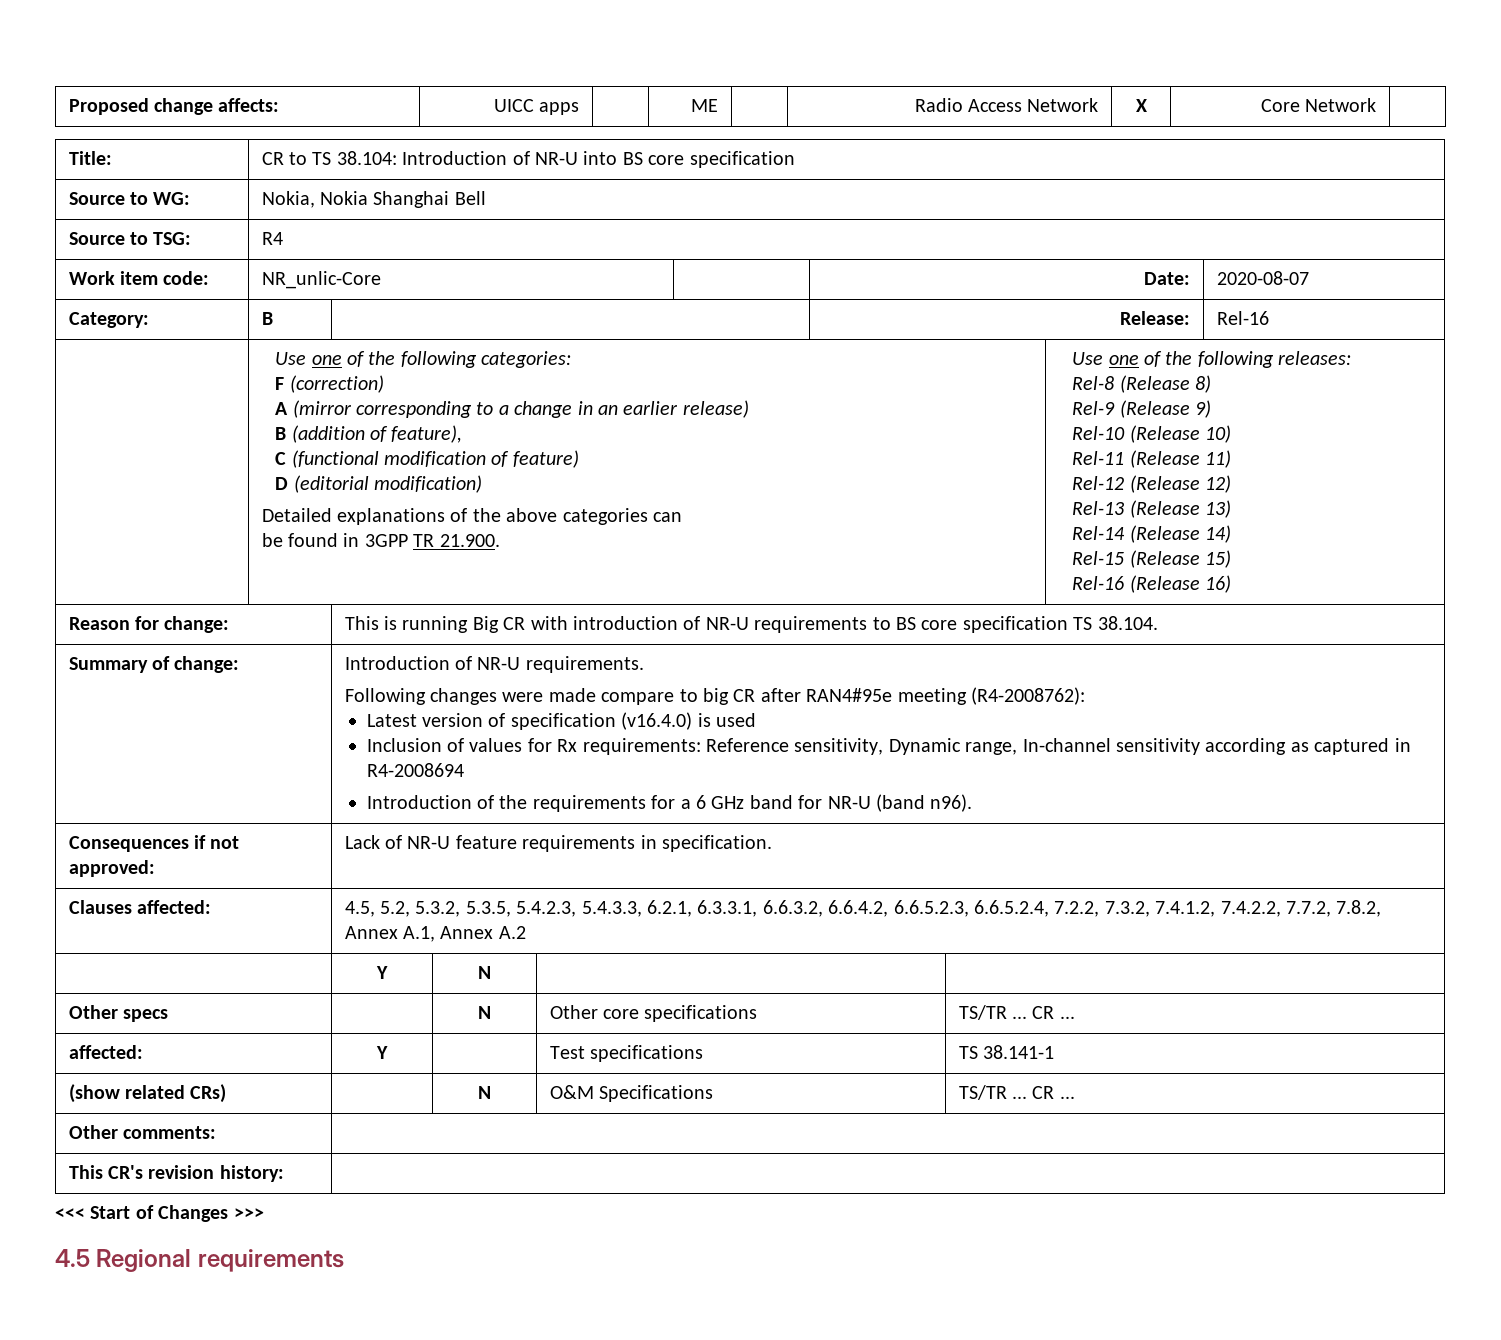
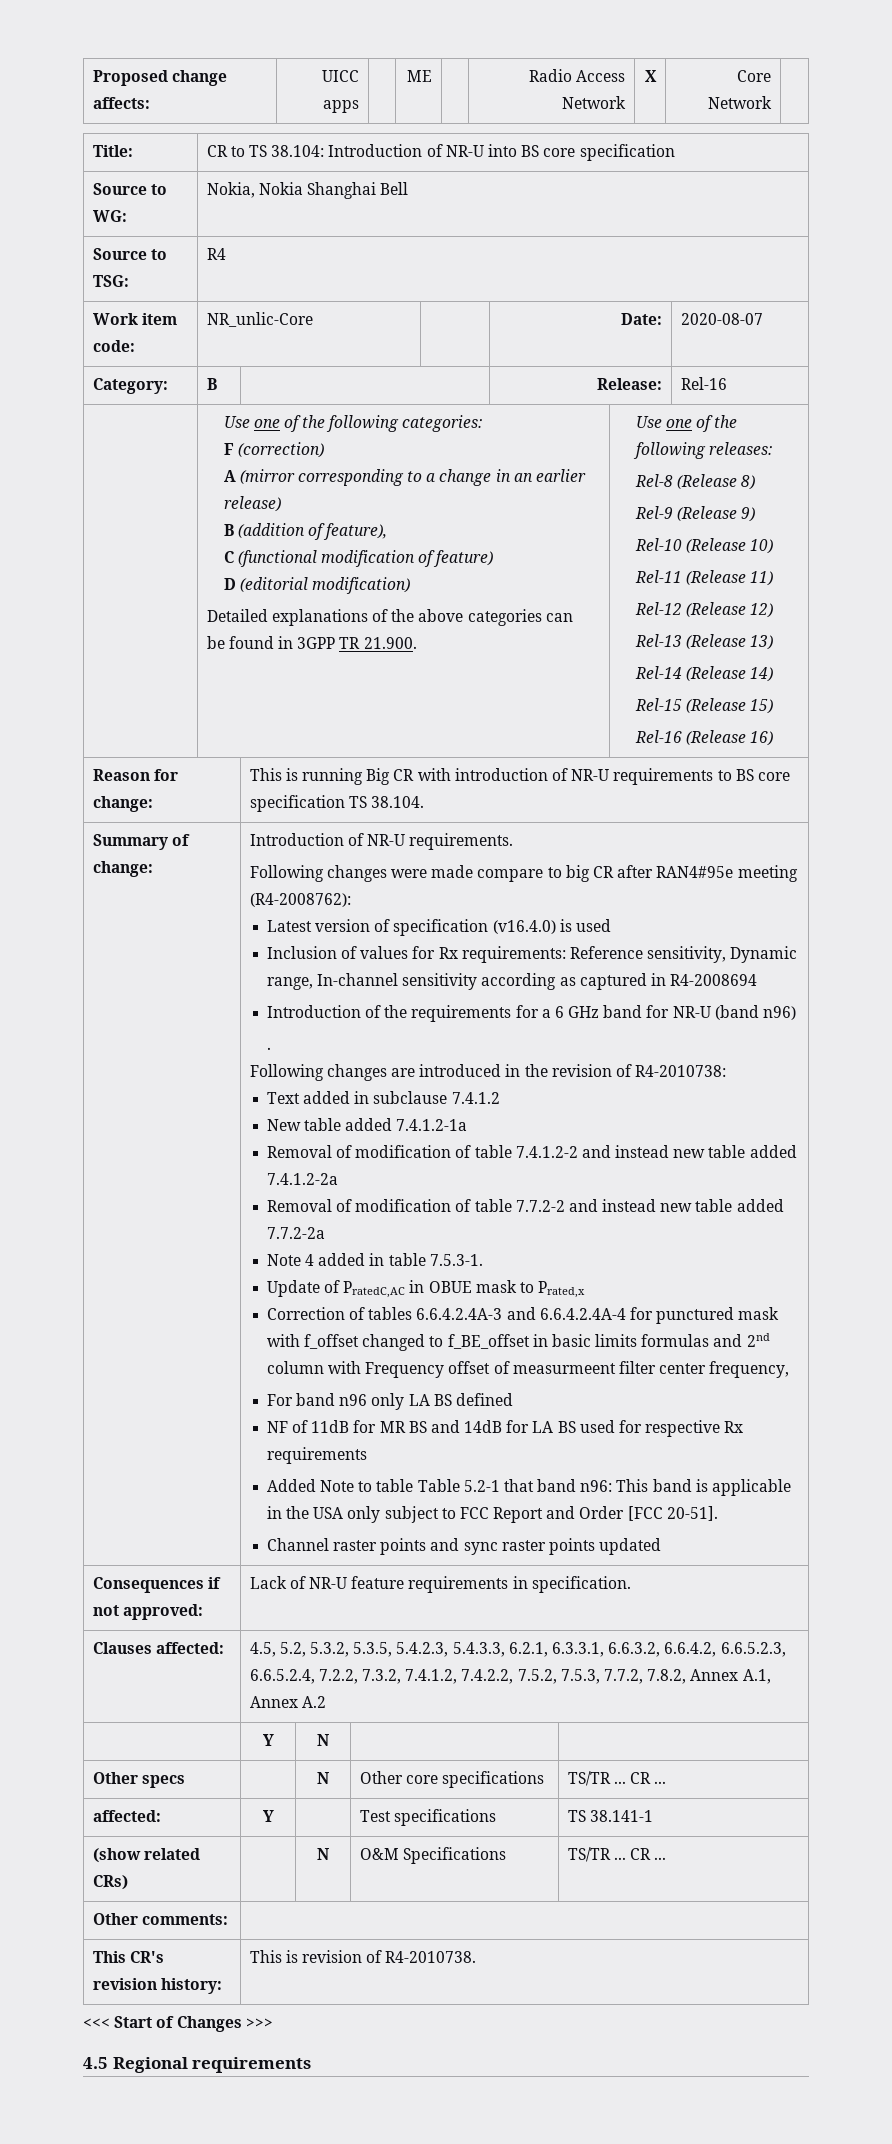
[930,794,973,812] n96). -> [763,1006,797,1020] [266,1047,271,1050] [249,1064,727,1081] [266,1091,500,1104] [266,1118,468,1131] [266,1145,797,1158] [266,1173,338,1185] [266,1199,784,1212] [266,1227,325,1239] [266,1253,483,1266] [266,1280,586,1298] [266,1307,780,1324] [266,1333,770,1351] [266,1361,790,1378] [266,1393,513,1410] [266,1420,744,1437] [266,1447,367,1464] [266,1479,792,1496] [266,1506,718,1523] [266,1538,662,1555] n96) // . // Following changes are introduced in the revision of R4-2010738: // Text added in subclause 7.4.1.2 // New table added 7.4.1.2-1a // Removal of modification of table 7.4.1.2-2 and instead new table added 7.4.1.2-2a // Removal of modification of table 7.7.2-2 and instead new table added 7.7.2-2a // Note 4 added in table 7.5.3-1. // Update of PratedC,AC in OBUE mask to Prated,x // Correction of tables 6.6.4.2.4A-3 and 6.6.4.2.4A-4 for punctured mask with f_offset changed to f_BE_offset in basic limits formulas and 2nd column with Frequency offset of measurmeent filter center frequency, // For band n96 only LA BS defined // NF of 11dB for MR BS and 14dB for LA BS used for respective Rx requirements // Added Note to table Table 5.2-1 that band n96: This band is applicable in the USA only subject to FCC Report and Order [FCC 20-51]. // Channel raster points and sync raster points updated
(1281, 909) none -> [517,1669,600,1684] 7.5.2, 7.5.3,
(284, 1173) none -> [249,1950,477,1963] This is revision of R4-2010738.

